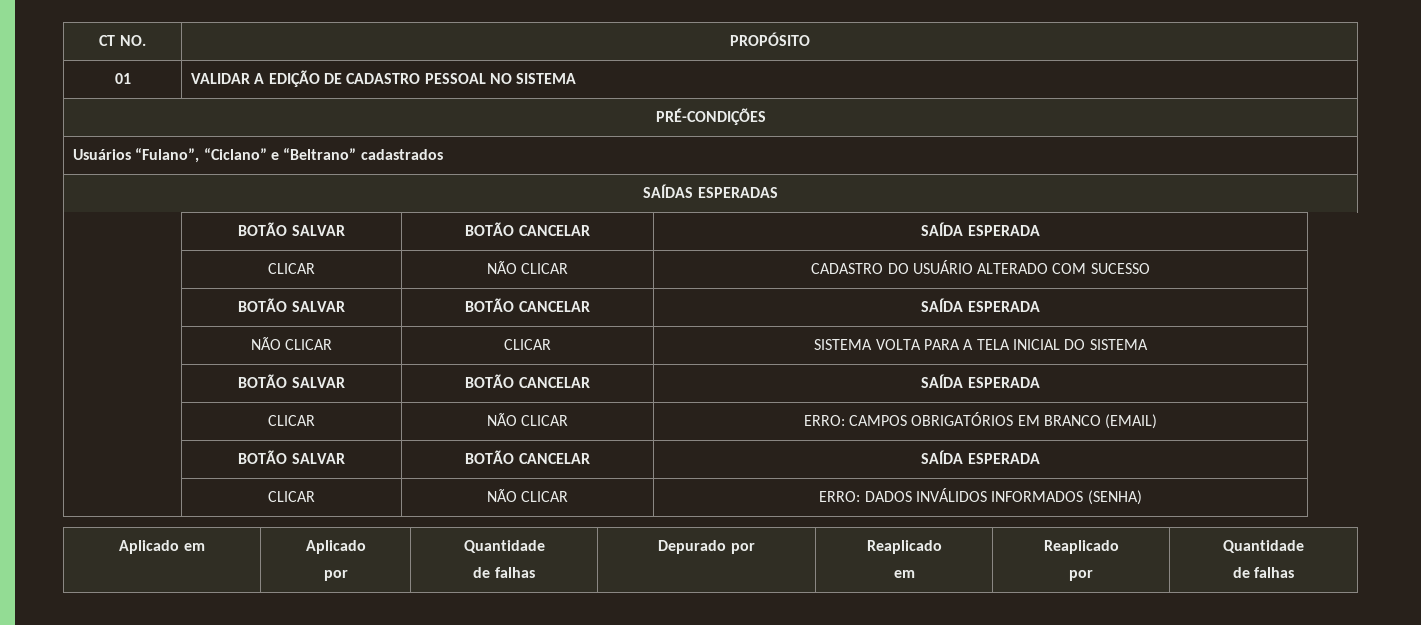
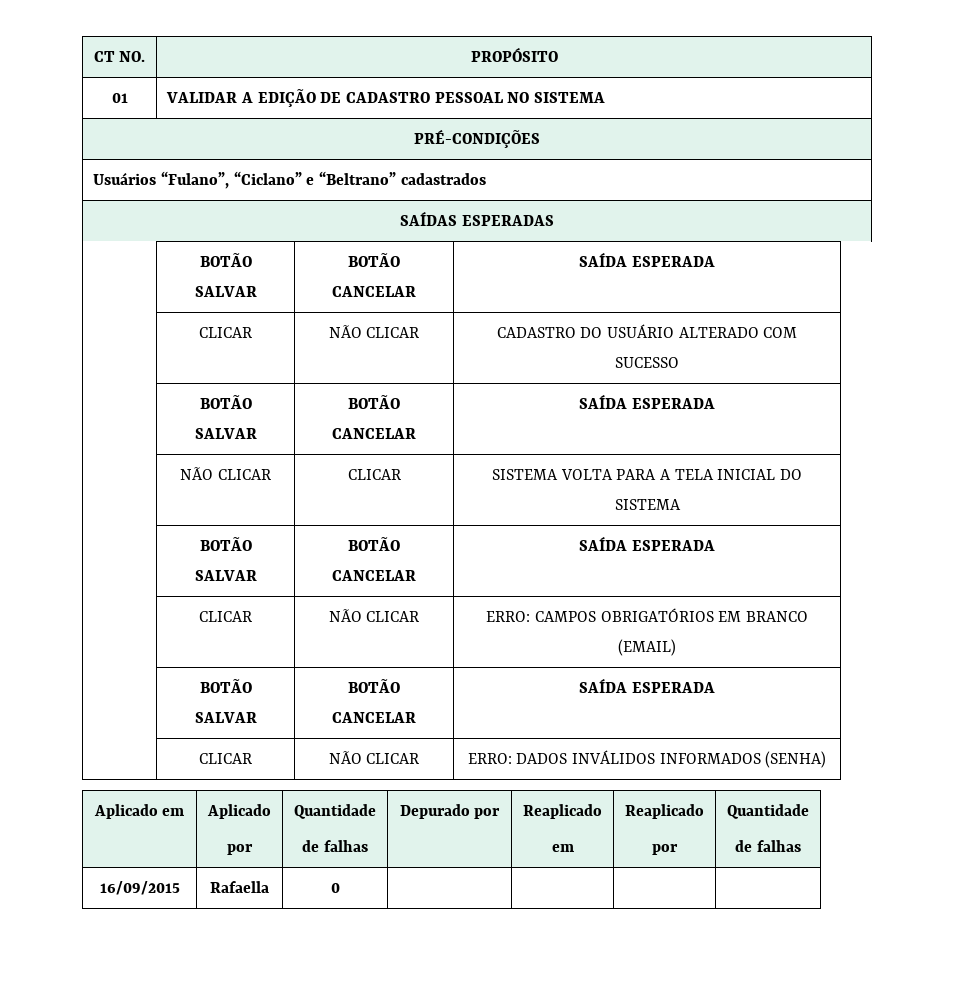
(1295, 572) none -> [99,881,180,895] [210,881,269,893] [330,883,340,893] // 16/09/2015 | Rafaella | 0 | | | |

